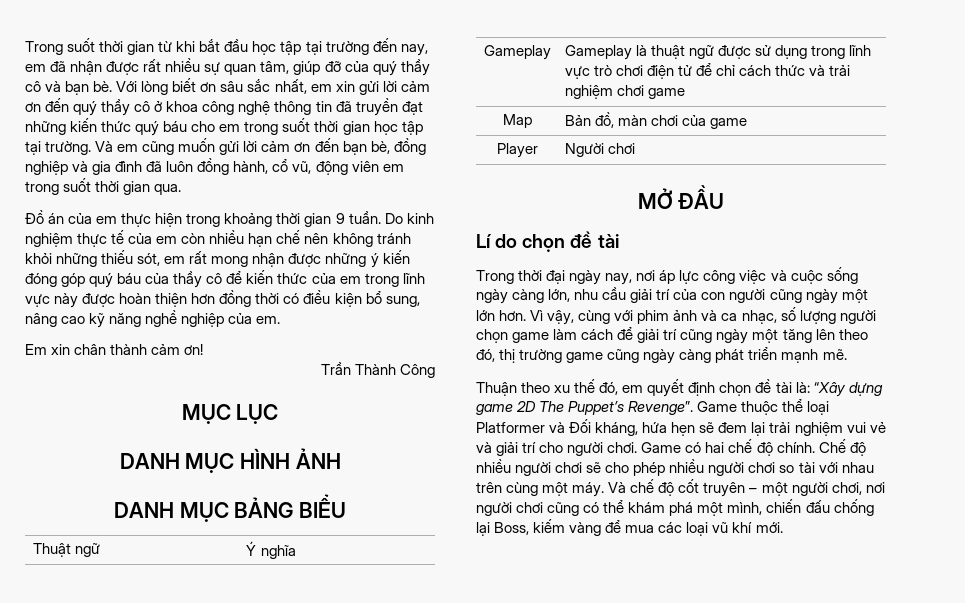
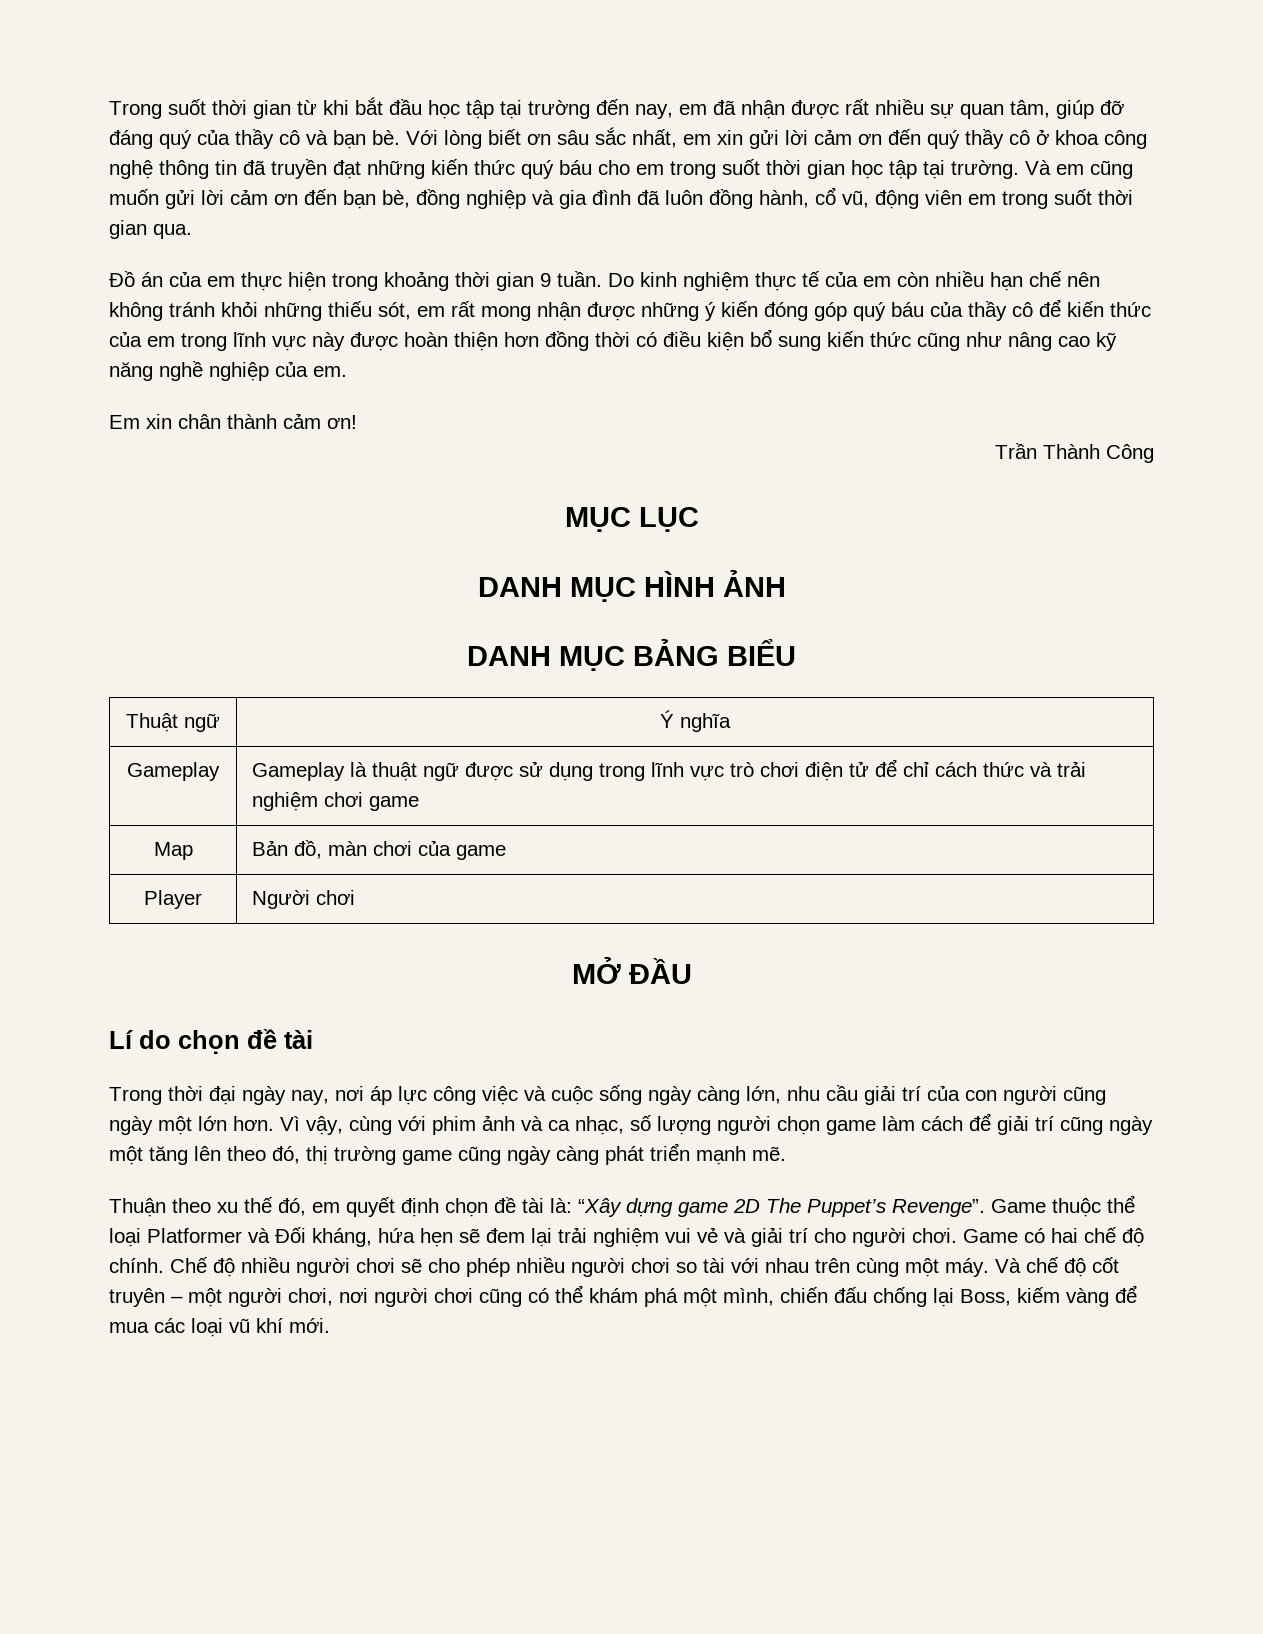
[344,61,397,76] của quý -> [109,129,230,149] đáng quý của
[385,296,420,307] sung, -> [778,331,1002,351] sung kiến thức cũng như

